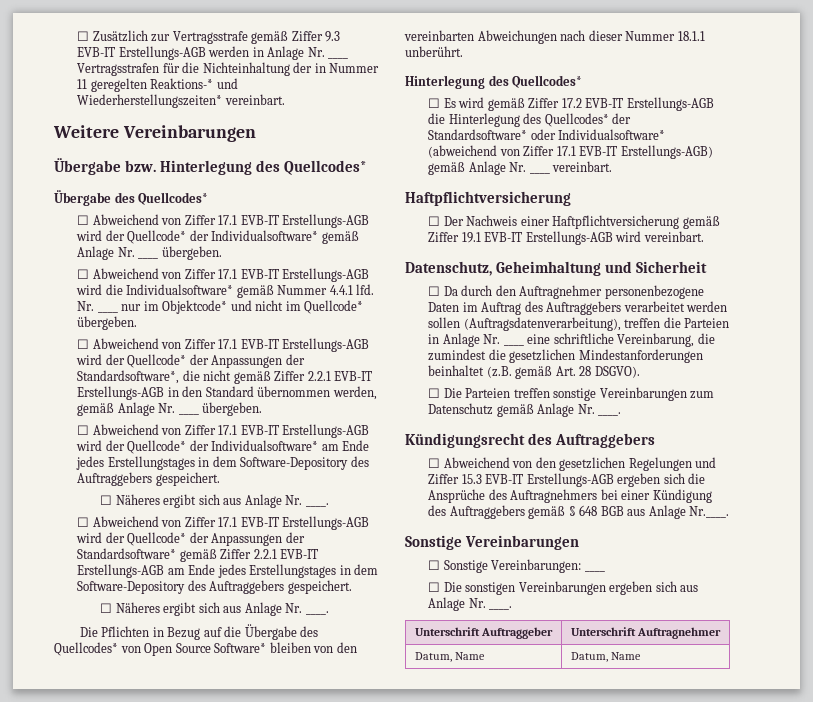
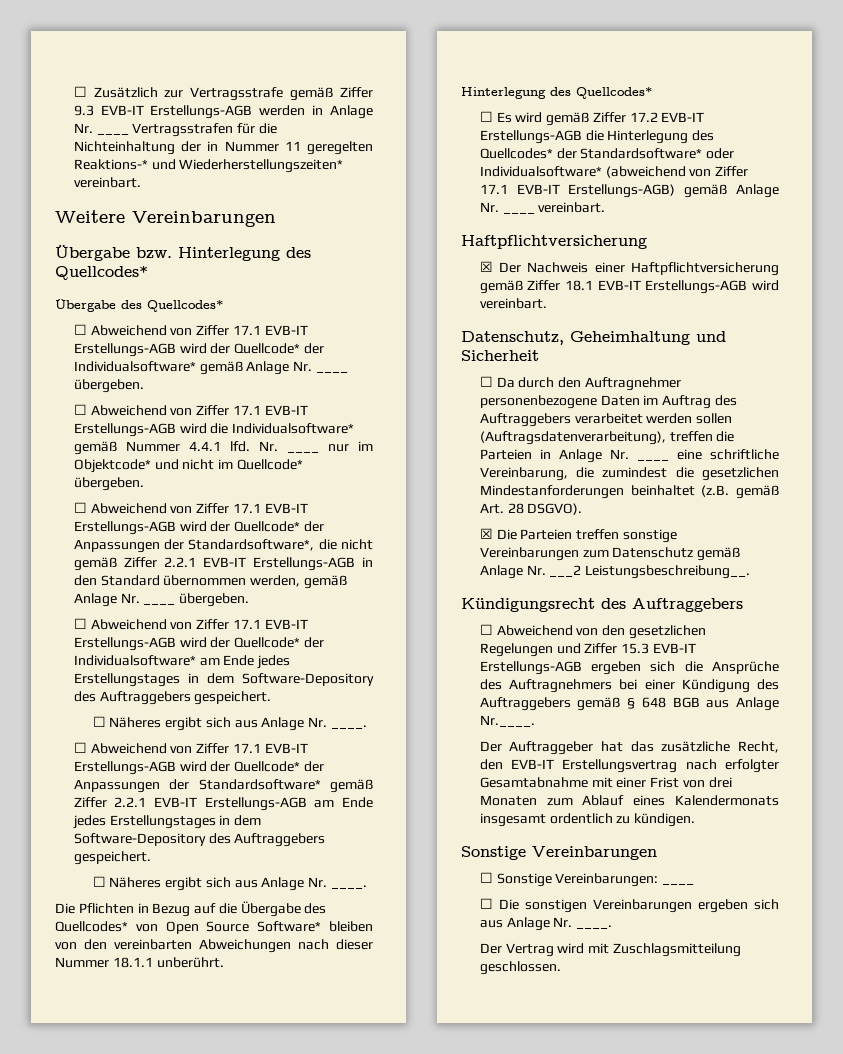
[427,216,440,226] ☐ -> [479,261,493,272] ☒
[461,232,481,243] 19.1 -> [565,280,594,291] 18.1
[427,388,440,398] ☐ -> [479,528,493,539] ☒
[598,412,622,416] ____. -> [549,565,751,579] ___2 Leistungsbeschreibung__.
(730, 512) none -> [479,741,779,755] [479,759,779,773] [479,777,732,788] [479,795,779,806] [479,813,696,827] // Der Auftraggeber hat das zusätzliche Recht, den EVB-IT Erstellungsvertrag nach erfolgter Gesamtabnahme mit einer Frist von drei Monaten zum Ablauf eines Kalendermonats insgesamt ordentlich zu kündigen.
[414,627,554,639] [570,627,722,639] [414,652,486,662] [570,652,642,662] // Unterschrift Auftraggeber | Unterschrift Auftragnehmer // Datum, Name | Datum, Name -> [479,943,741,957] [479,961,561,975] // Der Vertrag wird mit Zuschlagsmitteilung geschlossen.

